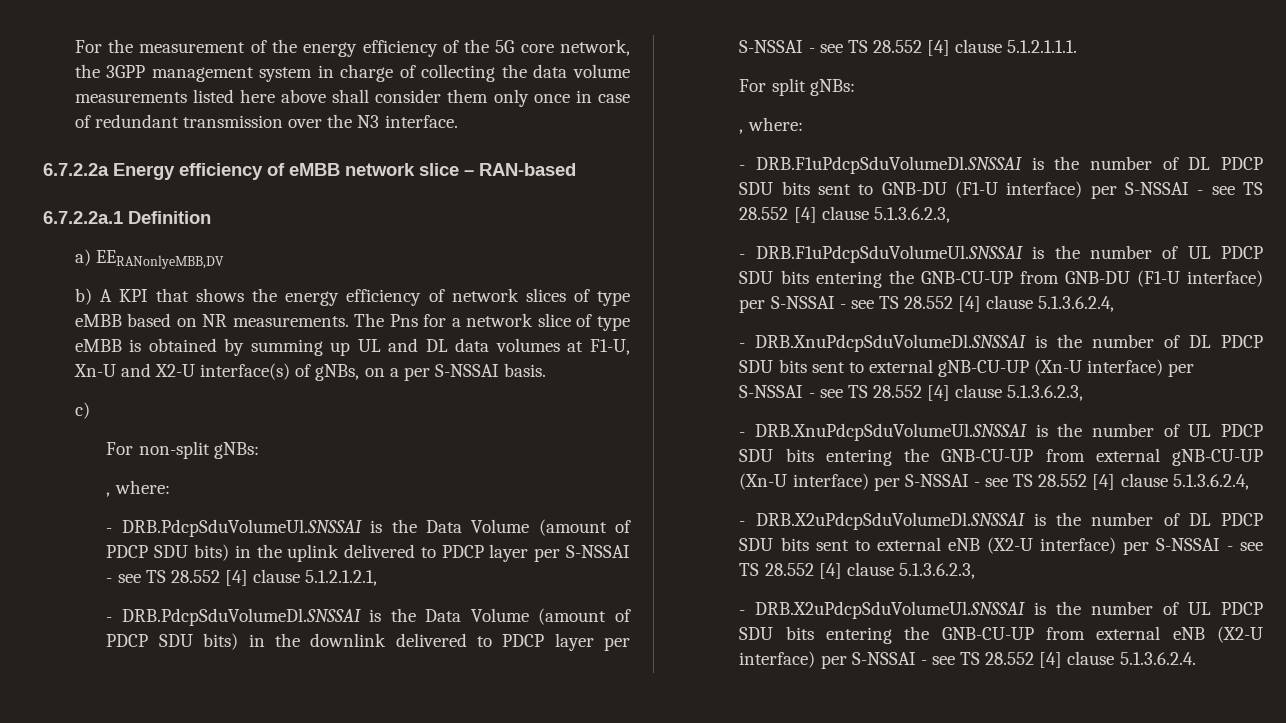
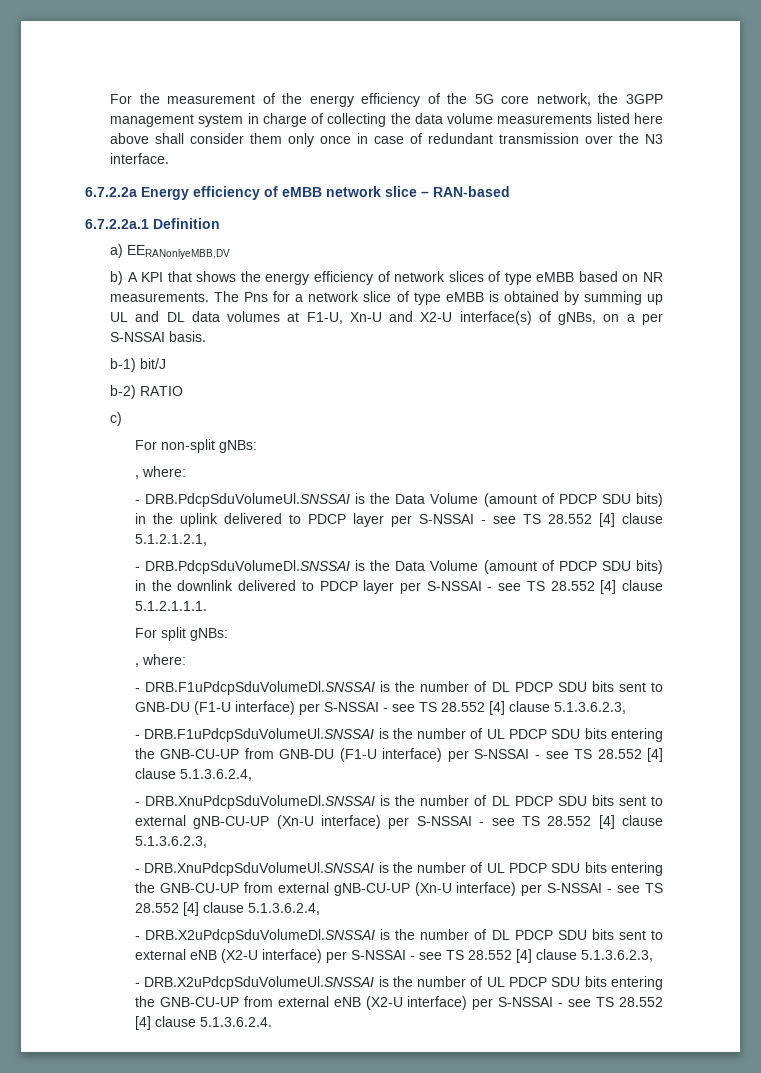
(547, 370) none -> [109,358,166,372] [109,385,183,399] // b-1) bit/J // b-2) RATIO

